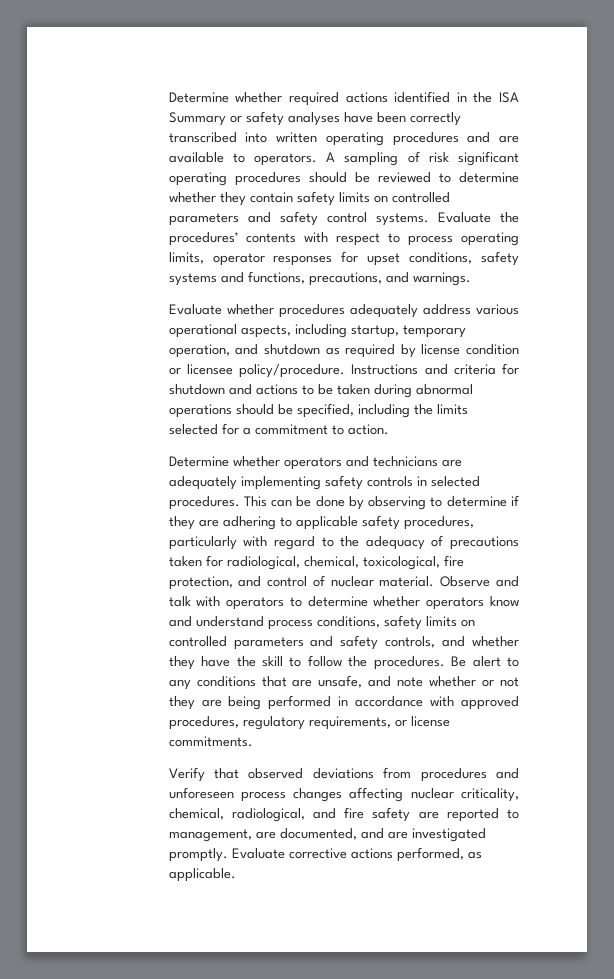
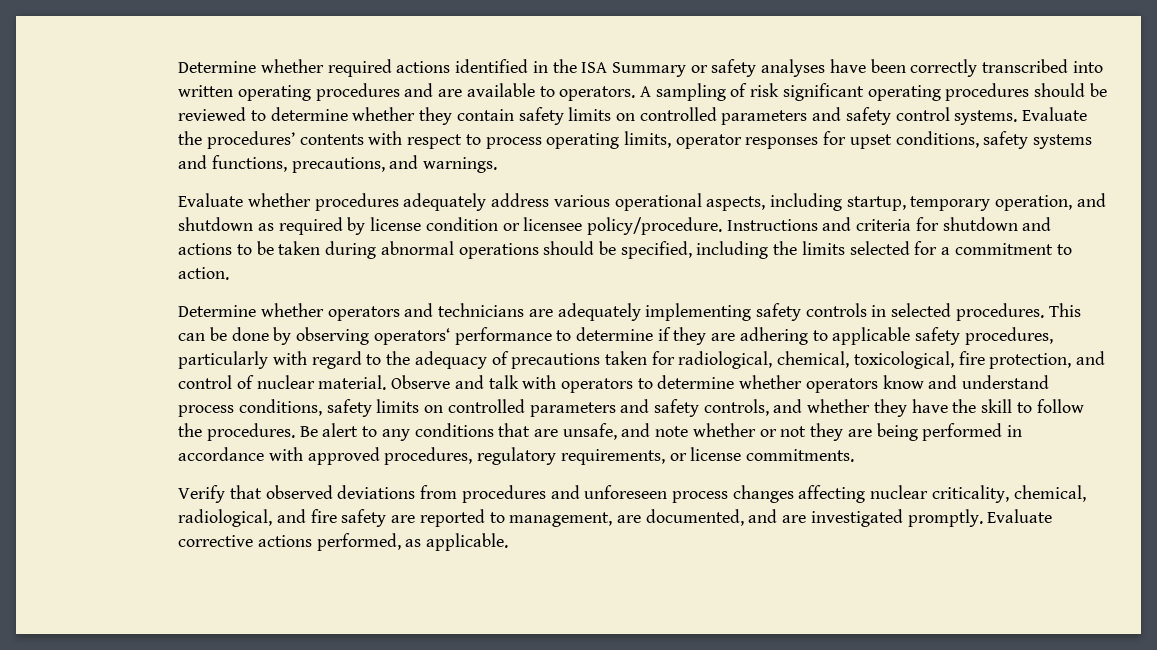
(427, 503) none -> [373,327,552,345] operators‘ performance

